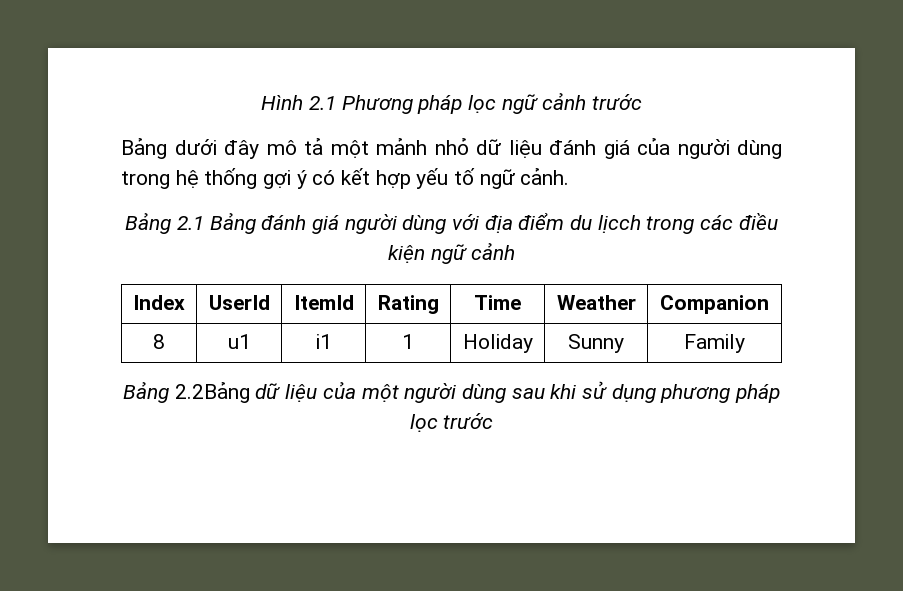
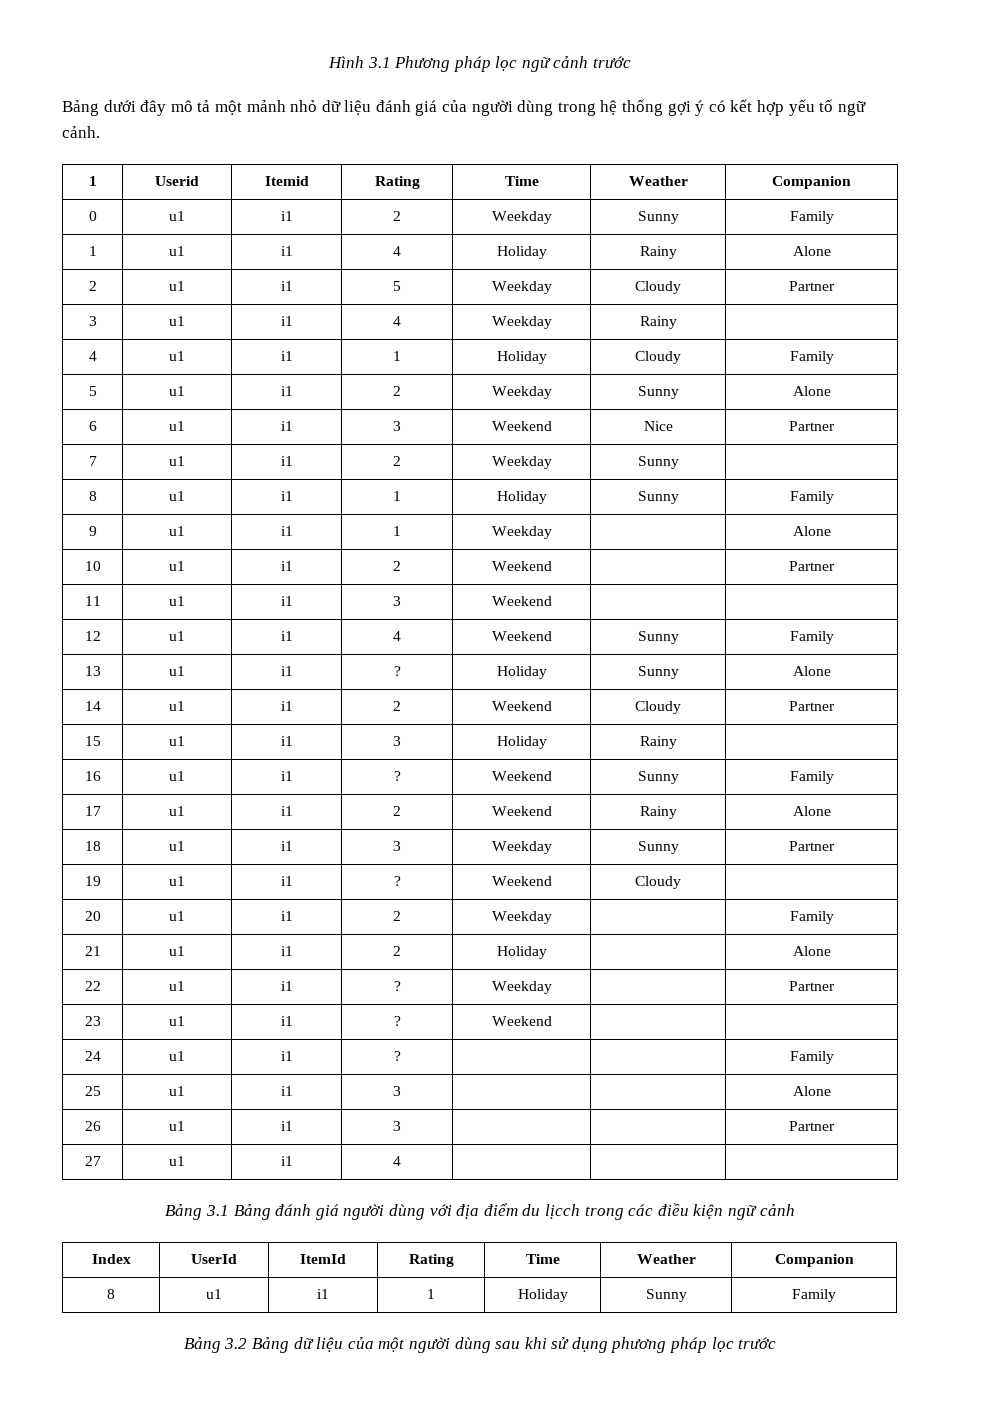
[308,96,336,110] 2.1 -> [367,57,391,68] 3.1
[125,213,204,234] // Bảng 2.1 -> [88,176,97,186] [155,176,199,186] [264,176,309,186] [374,176,420,189] [504,176,539,186] [628,176,688,186] [772,176,851,189] [88,211,97,221] [169,211,185,221] [280,211,293,221] [393,211,401,221] [491,211,552,224] [637,211,679,224] [789,211,834,224] [88,246,97,256] [169,246,185,256] [280,246,293,256] [393,246,401,256] [496,246,547,259] [639,246,677,259] [792,246,831,256] [88,281,97,291] [169,281,185,291] [280,281,293,291] [393,281,401,291] [491,281,552,294] [635,281,681,294] [789,281,835,291] [88,316,97,326] [169,316,185,326] [280,316,293,326] [393,316,401,326] [491,316,552,329] [639,316,677,329] [88,351,97,361] [169,351,185,361] [280,351,293,361] [393,351,401,361] [496,351,547,364] [635,351,681,364] [789,351,834,364] [88,386,97,396] [169,386,185,396] [280,386,293,396] [393,386,401,396] [491,386,552,399] [637,386,679,399] [792,386,831,396] [88,421,97,431] [169,421,185,431] [280,421,293,431] [393,421,401,431] [491,421,552,431] [643,421,673,431] [789,421,835,431] [88,456,97,466] [169,456,185,466] [280,456,293,466] [393,456,401,466] [491,456,552,469] [637,456,679,469] [88,491,97,501] [169,491,185,501] [280,491,293,501] [393,491,401,501] [496,491,547,504] [637,491,679,504] [789,491,834,504] [88,526,97,536] [169,526,185,536] [280,526,293,536] [393,526,401,536] [491,526,552,539] [792,526,831,536] [84,561,101,571] [169,561,185,571] [280,561,293,571] [393,561,401,571] [491,561,552,571] [789,561,835,571] [84,596,101,606] [169,596,185,606] [280,596,293,606] [393,596,401,606] [491,596,552,606] [84,631,101,641] [169,631,185,641] [280,631,293,641] [393,631,401,641] [491,631,552,641] [637,631,679,644] [789,631,834,644] [84,666,101,676] [169,666,185,676] [280,666,293,676] [393,666,401,676] [496,666,547,679] [637,666,679,679] [792,666,831,676] [84,701,101,711] [169,701,185,711] [280,701,293,711] [393,701,401,711] [491,701,552,711] [635,701,681,714] [789,701,835,711] [84,736,101,746] [169,736,185,746] [280,736,293,746] [393,736,401,746] [496,736,547,749] [639,736,677,749] [84,771,101,781] [169,771,185,781] [280,771,293,781] [393,771,401,781] [491,771,552,781] [637,771,679,784] [789,771,834,784] [84,806,101,816] [169,806,185,816] [280,806,293,816] [393,806,401,816] [491,806,552,816] [639,806,677,819] [792,806,831,816] [84,841,101,851] [169,841,185,851] [280,841,293,851] [393,841,401,851] [491,841,552,854] [637,841,679,854] [789,841,835,851] [84,876,101,886] [169,876,185,886] [280,876,293,886] [393,876,401,886] [491,876,552,886] [635,876,681,889] [84,911,101,921] [169,911,185,921] [280,911,293,921] [393,911,401,921] [491,911,552,924] [789,911,834,924] [84,946,101,956] [169,946,185,956] [280,946,293,956] [393,946,401,956] [496,946,547,959] [792,946,831,956] [84,981,101,991] [169,981,185,991] [280,981,293,991] [393,981,401,991] [491,981,552,994] [789,981,835,991] [84,1016,101,1026] [169,1016,185,1026] [280,1016,293,1026] [393,1016,401,1026] [491,1016,552,1026] [84,1051,101,1061] [169,1051,185,1061] [280,1051,293,1061] [393,1051,401,1061] [789,1051,834,1064] [84,1086,101,1096] [169,1086,185,1096] [280,1086,293,1096] [393,1086,401,1096] [792,1086,831,1096] [84,1121,101,1131] [169,1121,185,1131] [280,1121,293,1131] [393,1121,401,1131] [789,1121,835,1131] [84,1156,101,1166] [169,1156,185,1166] [280,1156,293,1166] [393,1156,401,1166] [165,1204,230,1220] // 1 | Userid | Itemid | Rating | Time | Weather | Companion // 0 | u1 | i1 | 2 | Weekday | Sunny | Family // 1 | u1 | i1 | 4 | Holiday | Rainy | Alone // 2 | u1 | i1 | 5 | Weekday | Cloudy | Partner // 3 | u1 | i1 | 4 | Weekday | Rainy | // 4 | u1 | i1 | 1 | Holiday | Cloudy | Family // 5 | u1 | i1 | 2 | Weekday | Sunny | Alone // 6 | u1 | i1 | 3 | Weekend | Nice | Partner // 7 | u1 | i1 | 2 | Weekday | Sunny | // 8 | u1 | i1 | 1 | Holiday | Sunny | Family // 9 | u1 | i1 | 1 | Weekday | | Alone // 10 | u1 | i1 | 2 | Weekend | | Partner // 11 | u1 | i1 | 3 | Weekend | | // 12 | u1 | i1 | 4 | Weekend | Sunny | Family // 13 | u1 | i1 | ? | Holiday | Sunny | Alone // 14 | u1 | i1 | 2 | Weekend | Cloudy | Partner // 15 | u1 | i1 | 3 | Holiday | Rainy | // 16 | u1 | i1 | ? | Weekend | Sunny | Family // 17 | u1 | i1 | 2 | Weekend | Rainy | Alone // 18 | u1 | i1 | 3 | Weekday | Sunny | Partner // 19 | u1 | i1 | ? | Weekend | Cloudy | // 20 | u1 | i1 | 2 | Weekday | | Family // 21 | u1 | i1 | 2 | Holiday | | Alone // 22 | u1 | i1 | ? | Weekday | | Partner // 23 | u1 | i1 | ? | Weekend | | // 24 | u1 | i1 | ? | | | Family // 25 | u1 | i1 | 3 | | | Alone // 26 | u1 | i1 | 3 | | | Partner // 27 | u1 | i1 | 4 | | | // Bảng 3.1
[174,382,250,403] 2.2Bảng -> [224,1337,289,1353] 3.2 Bảng

